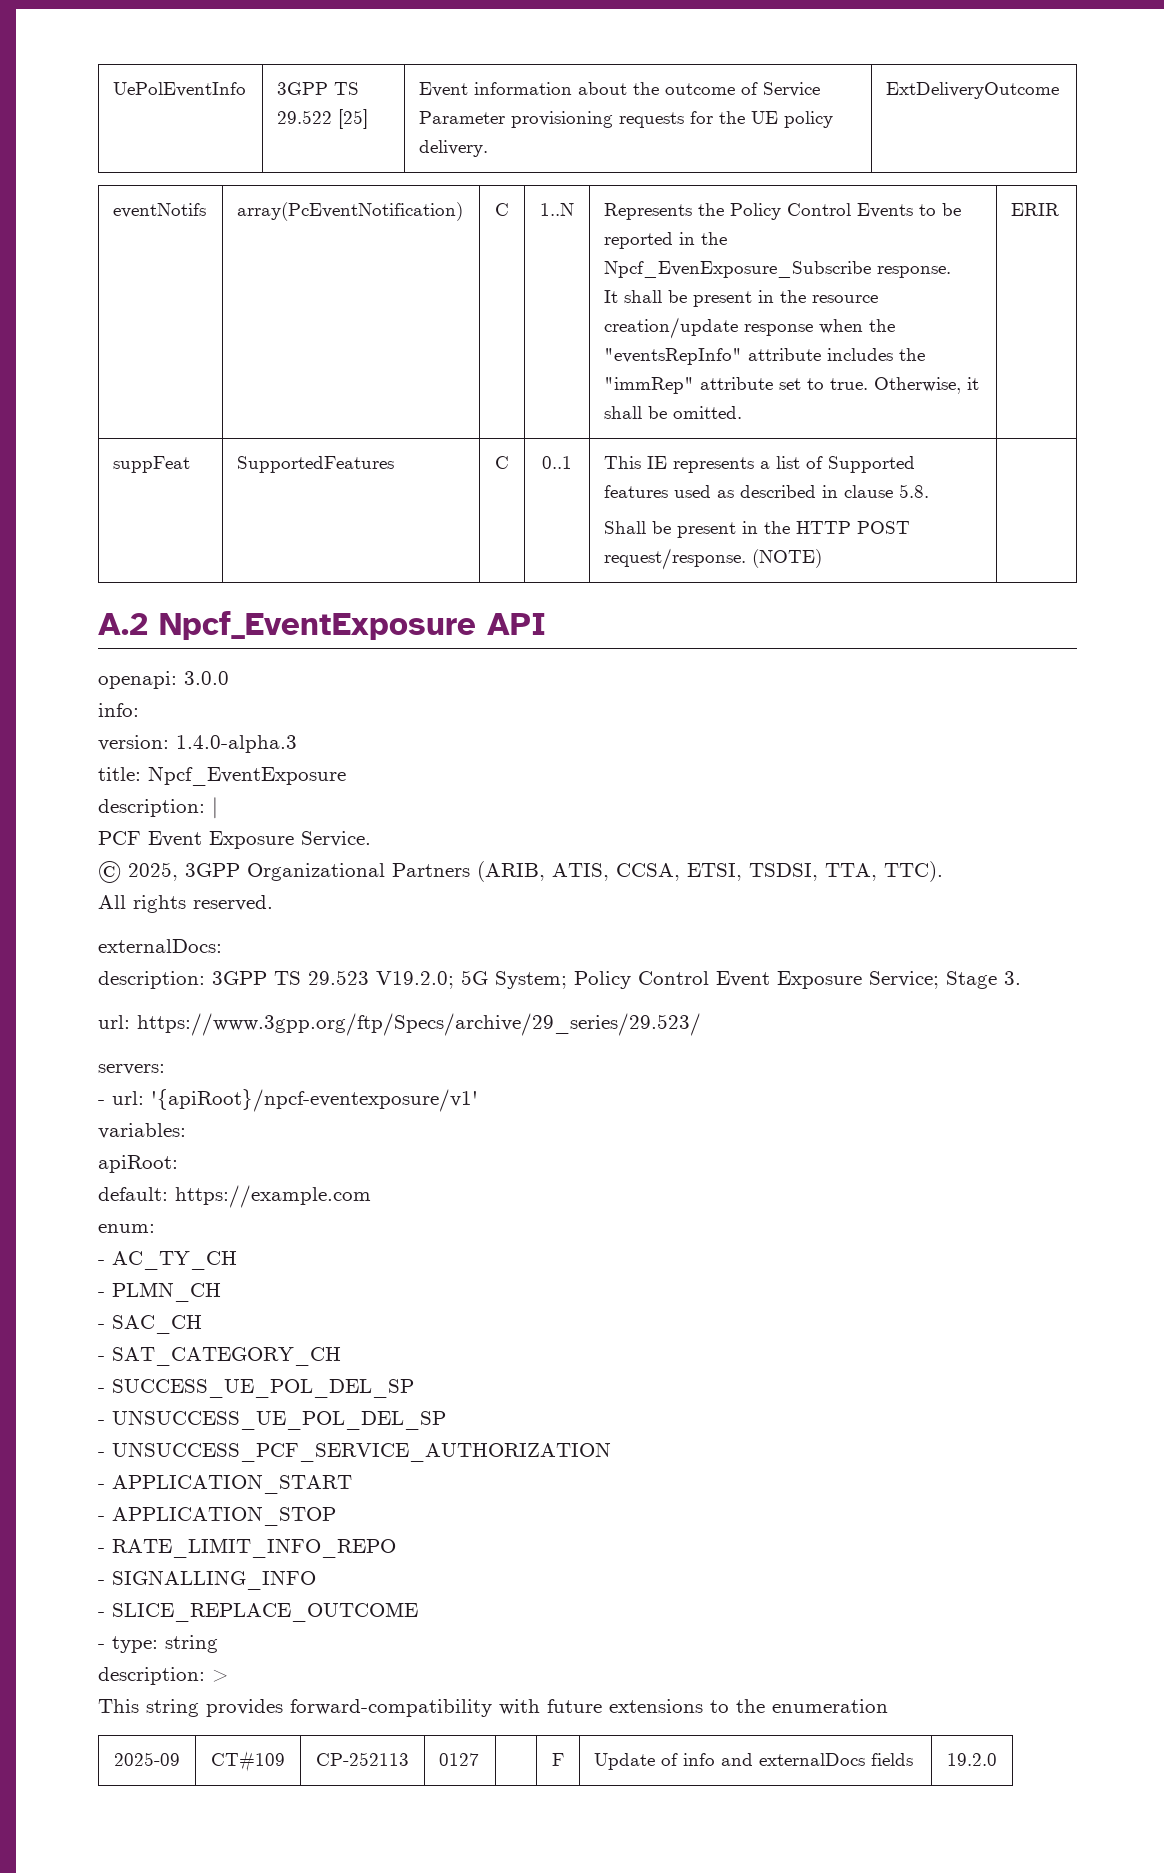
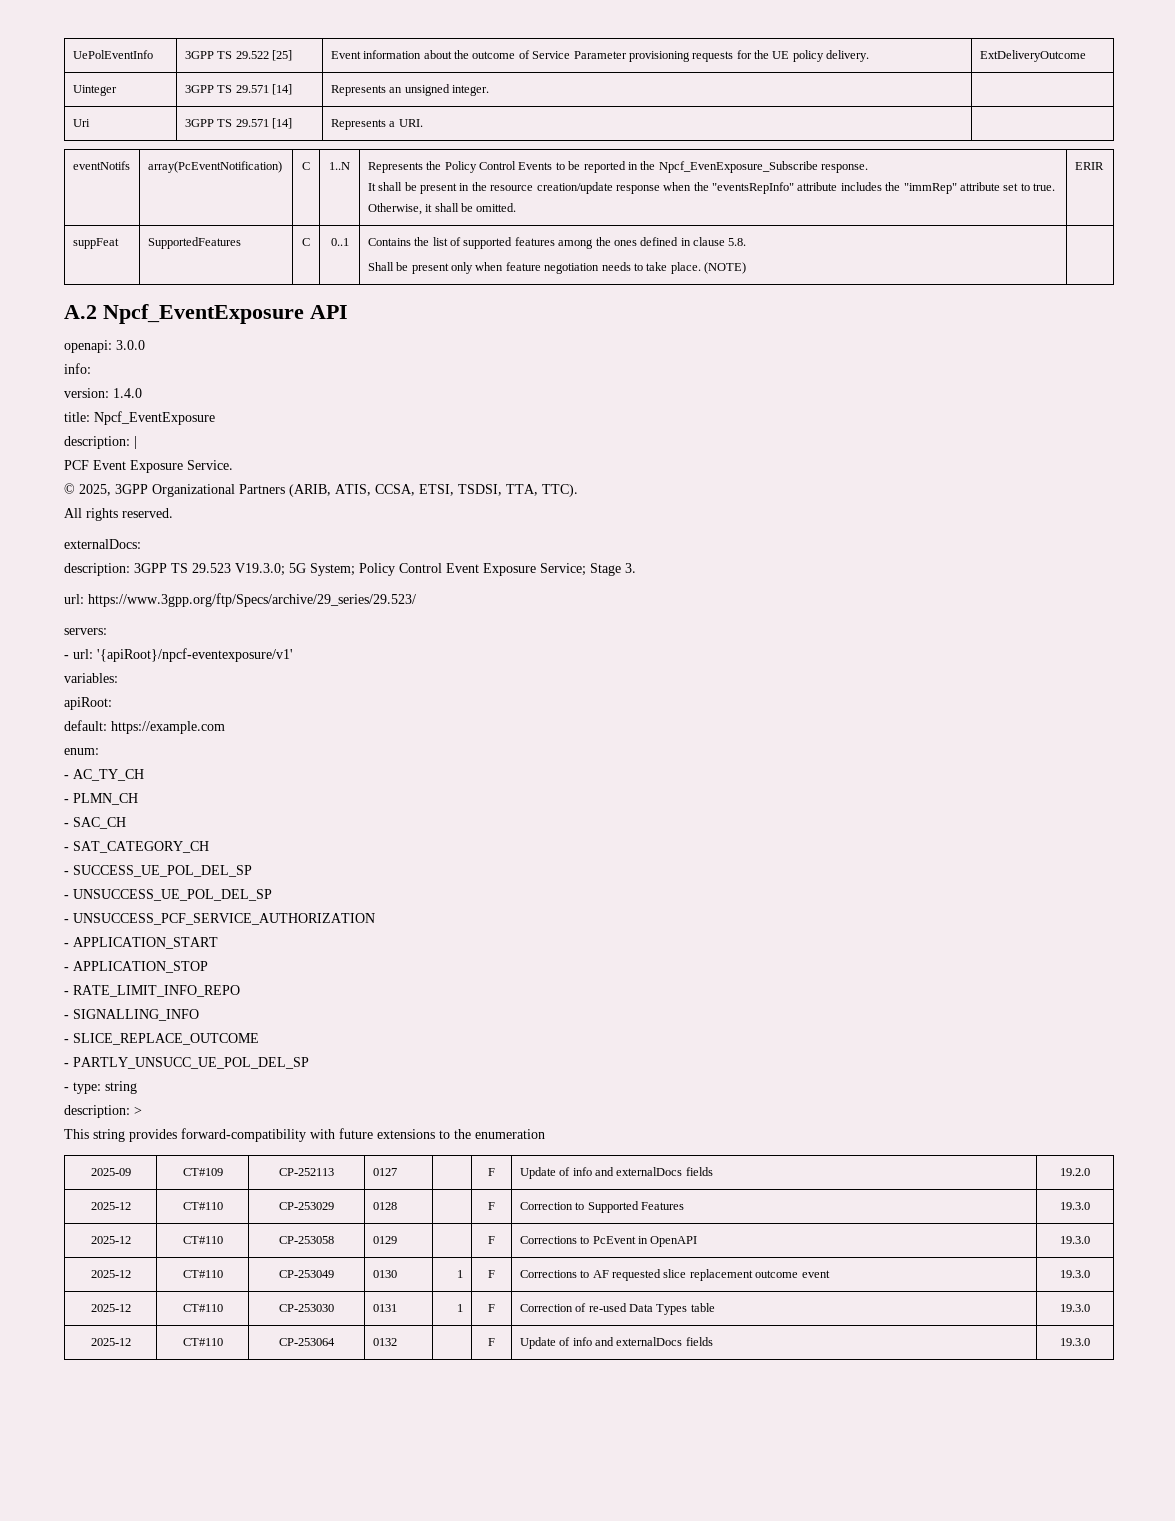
(1060, 90) none -> [72,85,117,96] [184,84,293,95] [330,84,490,96] [72,119,90,127] [184,118,293,129] [330,119,423,130] // Uinteger | 3GPP TS 29.571 [14] | Represents an unsigned integer. | // Uri | 3GPP TS 29.571 [14] | Represents a URI. |
[604,456,916,473] [604,485,817,498] This IE represents a list of Supported features used as described -> [367,237,679,249] Contains the list of supported features among the ones defined
[742,521,911,534] [604,548,747,570] in the HTTP POST request/response. -> [451,262,701,274] only when feature negotiation needs to take place.
[176,735,297,753] 1.4.0-alpha.3 -> [113,388,142,398] 1.4.0
[376,971,454,989] V19.2.0; -> [235,563,285,576] V19.3.0;
(418, 1612) none -> [64,1057,309,1069] // - PARTLY_UNSUCC_UE_POL_DEL_SP
(997, 1759) none -> [90,1202,131,1210] [182,1202,223,1210] [279,1202,334,1210] [372,1202,397,1210] [488,1202,495,1210] [519,1201,685,1213] [1060,1202,1090,1210] [90,1236,131,1244] [182,1236,223,1244] [279,1236,334,1244] [372,1236,397,1244] [488,1236,495,1244] [519,1236,698,1247] [1060,1236,1090,1244] [90,1270,131,1278] [182,1270,223,1278] [279,1270,334,1278] [372,1270,397,1278] [457,1270,464,1278] [488,1270,495,1278] [519,1269,830,1281] [1060,1270,1090,1278] [90,1304,131,1312] [182,1304,223,1312] [279,1304,334,1312] [372,1304,397,1312] [457,1304,464,1312] [488,1304,495,1312] [519,1303,715,1315] [1060,1304,1090,1312] [90,1338,131,1346] [182,1338,223,1346] [279,1338,335,1346] [372,1338,397,1346] [488,1338,495,1346] [519,1337,713,1349] [1060,1338,1090,1346] // 2025-12 | CT#110 | CP-253029 | 0128 | | F | Correction to Supported Features | 19.3.0 // 2025-12 | CT#110 | CP-253058 | 0129 | | F | Corrections to PcEvent in OpenAPI | 19.3.0 // 2025-12 | CT#110 | CP-253049 | 0130 | 1 | F | Corrections to AF requested slice replacement outcome event | 19.3.0 // 2025-12 | CT#110 | CP-253030 | 0131 | 1 | F | Correction of re-used Data Types table | 19.3.0 // 2025-12 | CT#110 | CP-253064 | 0132 | | F | Update of info and externalDocs fields | 19.3.0

